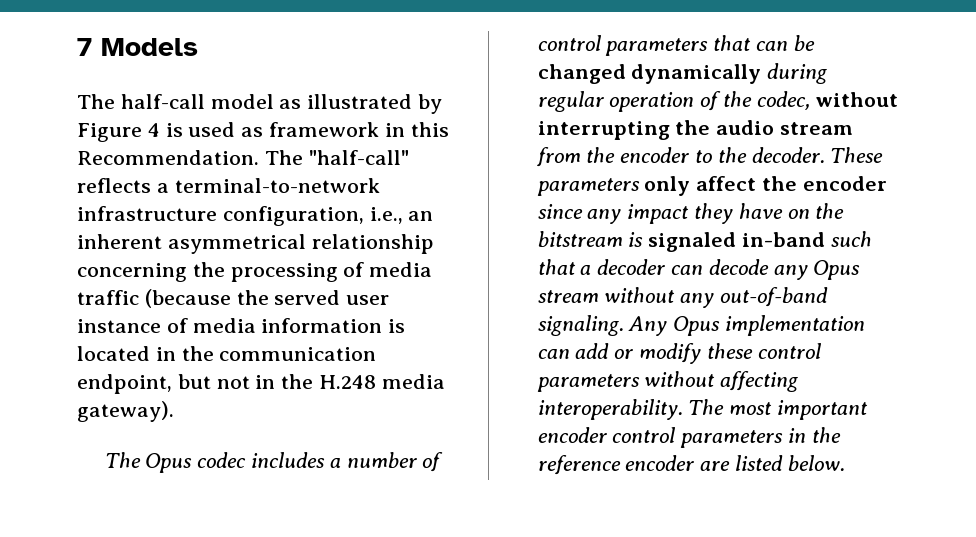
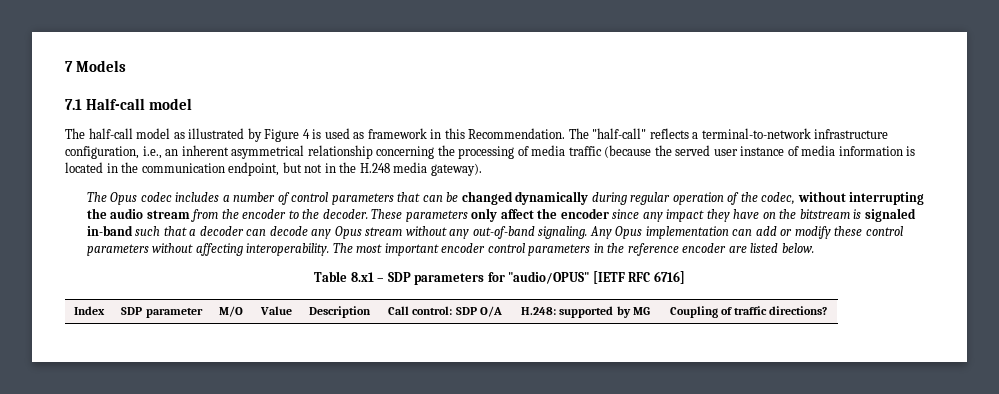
(198, 47) none -> [65,98,192,110] // 7.1 Half-call model
(845, 463) none -> [314,271,685,285] [74,306,105,315] [121,307,203,318] [219,306,243,317] [259,306,292,315] [309,306,371,318] [388,306,502,317] [521,306,650,318] [669,306,828,318] // Table 8.x1 – SDP parameters for "audio/OPUS" [IETF RFC 6716] // Index | SDP parameter | M/O | Value | Description | Call control: SDP O/A | H.248: supported by MG | Coupling of traffic directions?

